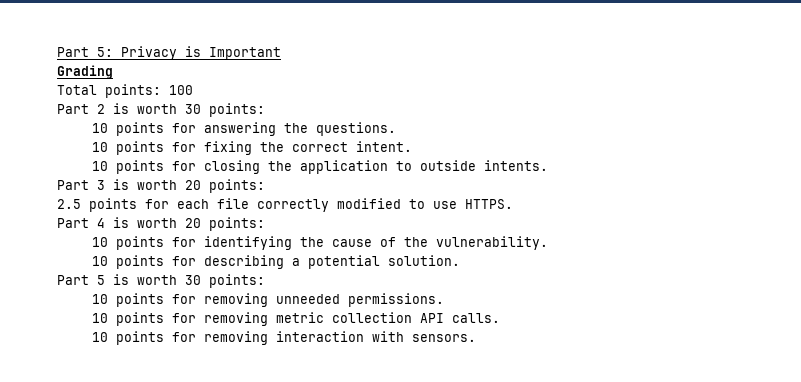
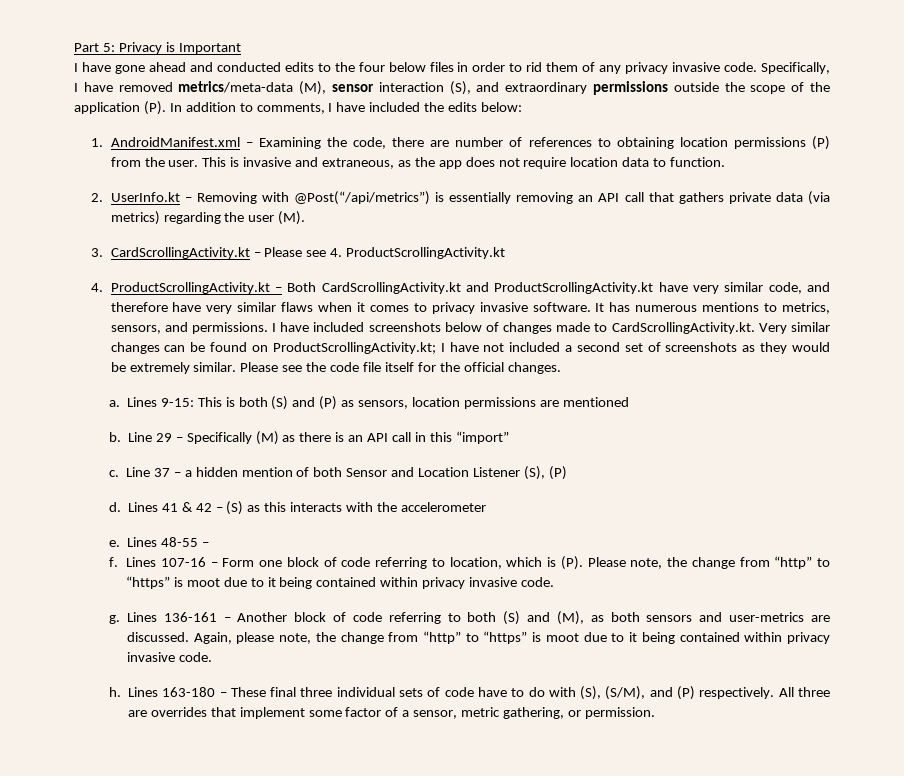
[57,65,113,79] [57,84,193,98] [57,103,265,117] [91,122,396,136] [91,141,412,155] [91,160,548,174] [57,179,265,193] [57,198,513,212] [57,217,265,231] [91,236,548,250] [91,255,460,269] [57,274,265,288] [91,293,444,307] [91,312,500,326] [91,331,476,345] Grading // Total points: 100 // Part 2 is worth 30 points: // 10 points for answering the questions. // 10 points for fixing the correct intent. // 10 points for closing the application to outside intents. // Part 3 is worth 20 points: // 2.5 points for each file correctly modified to use HTTPS. // Part 4 is worth 20 points: // 10 points for identifying the cause of the vulnerability. // 10 points for describing a potential solution. // Part 5 is worth 30 points: // 10 points for removing unneeded permissions. // 10 points for removing metric collection API calls. // 10 points for removing interaction with sensors. -> [74,62,831,74] [74,81,830,95] [74,101,523,115] [91,136,830,150] [110,157,726,169] [91,191,830,205] [110,211,306,225] [91,247,506,259] [91,282,830,294] [110,302,831,314] [110,322,831,334] [110,342,830,354] [110,362,561,374] [108,396,629,410] [108,431,509,445] [108,466,567,480] [108,501,486,515] [108,537,209,547] [108,556,830,570] [125,576,555,589] [108,611,831,625] [126,631,830,644] [126,652,212,662] [108,686,830,700] [127,707,655,719] I have gone ahead and conducted edits to the four below files in order to rid them of any privacy invasive code. Specifically, I have removed metrics/meta-data (M), sensor interaction (S), and extraordinary permissions outside the scope of the application (P). In addition to comments, I have included the edits below: // 1. AndroidManifest.xml – Examining the code, there are number of references to obtaining location permissions (P) from the user. This is invasive and extraneous, as the app does not require location data to function. // 2. UserInfo.kt – Removing with @Post(“/api/metrics”) is essentially removing an API call that gathers private data (via metrics) regarding the user (M). // 3. CardScrollingActivity.kt – Please see 4. ProductScrollingActivity.kt // 4. ProductScrollingActivity.kt – Both CardScrollingActivity.kt and ProductScrollingActivity.kt have very similar code, and therefore have very similar flaws when it comes to privacy invasive software. It has numerous mentions to metrics, sensors, and permissions. I have included screenshots below of changes made to CardScrollingActivity.kt. Very similar changes can be found on ProductScrollingActivity.kt; I have not included a second set of screenshots as they would be extremely similar. Please see the code file itself for the official changes. // a. Lines 9-15: This is both (S) and (P) as sensors, location permissions are mentioned // b. Line 29 – Specifically (M) as there is an API call in this “import” // c. Line 37 – a hidden mention of both Sensor and Location Listener (S), (P) // d. Lines 41 & 42 – (S) as this interacts with the accelerometer // e. Lines 48-55 – // f. Lines 107-16 – Form one block of code referring to location, which is (P). Please note, the change from “http” to “https” is moot due to it being contained within privacy invasive code. // g. Lines 136-161 – Another block of code referring to both (S) and (M), as both sensors and user-metrics are discussed. Again, please note, the change from “http” to “https” is moot due to it being contained within privacy invasive code. // h. Lines 163-180 – These final three individual sets of code have to do with (S), (S/M), and (P) respectively. All three are overrides that implement some factor of a sensor, metric gathering, or permission.

